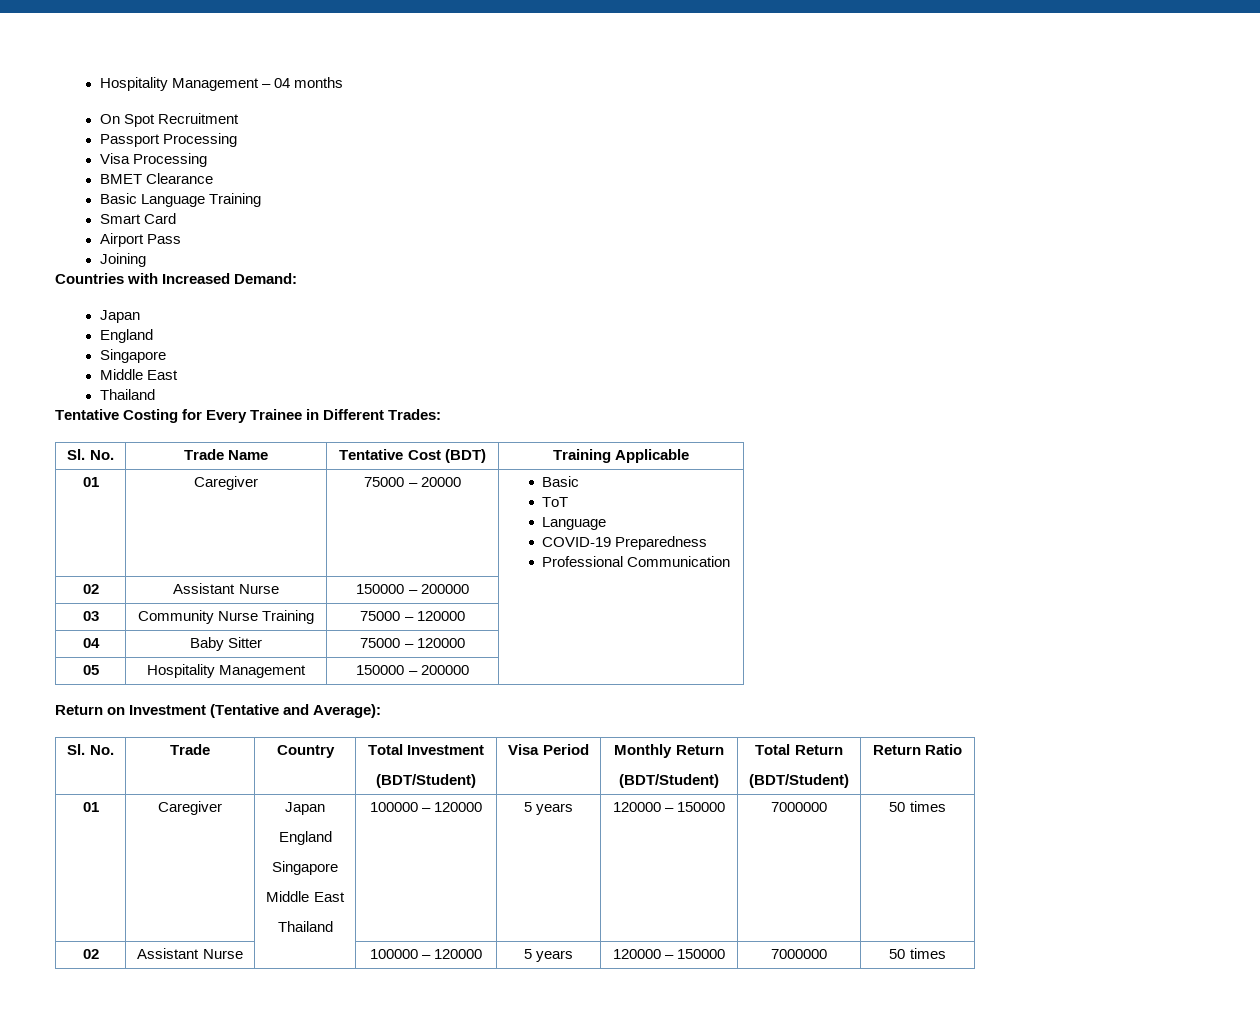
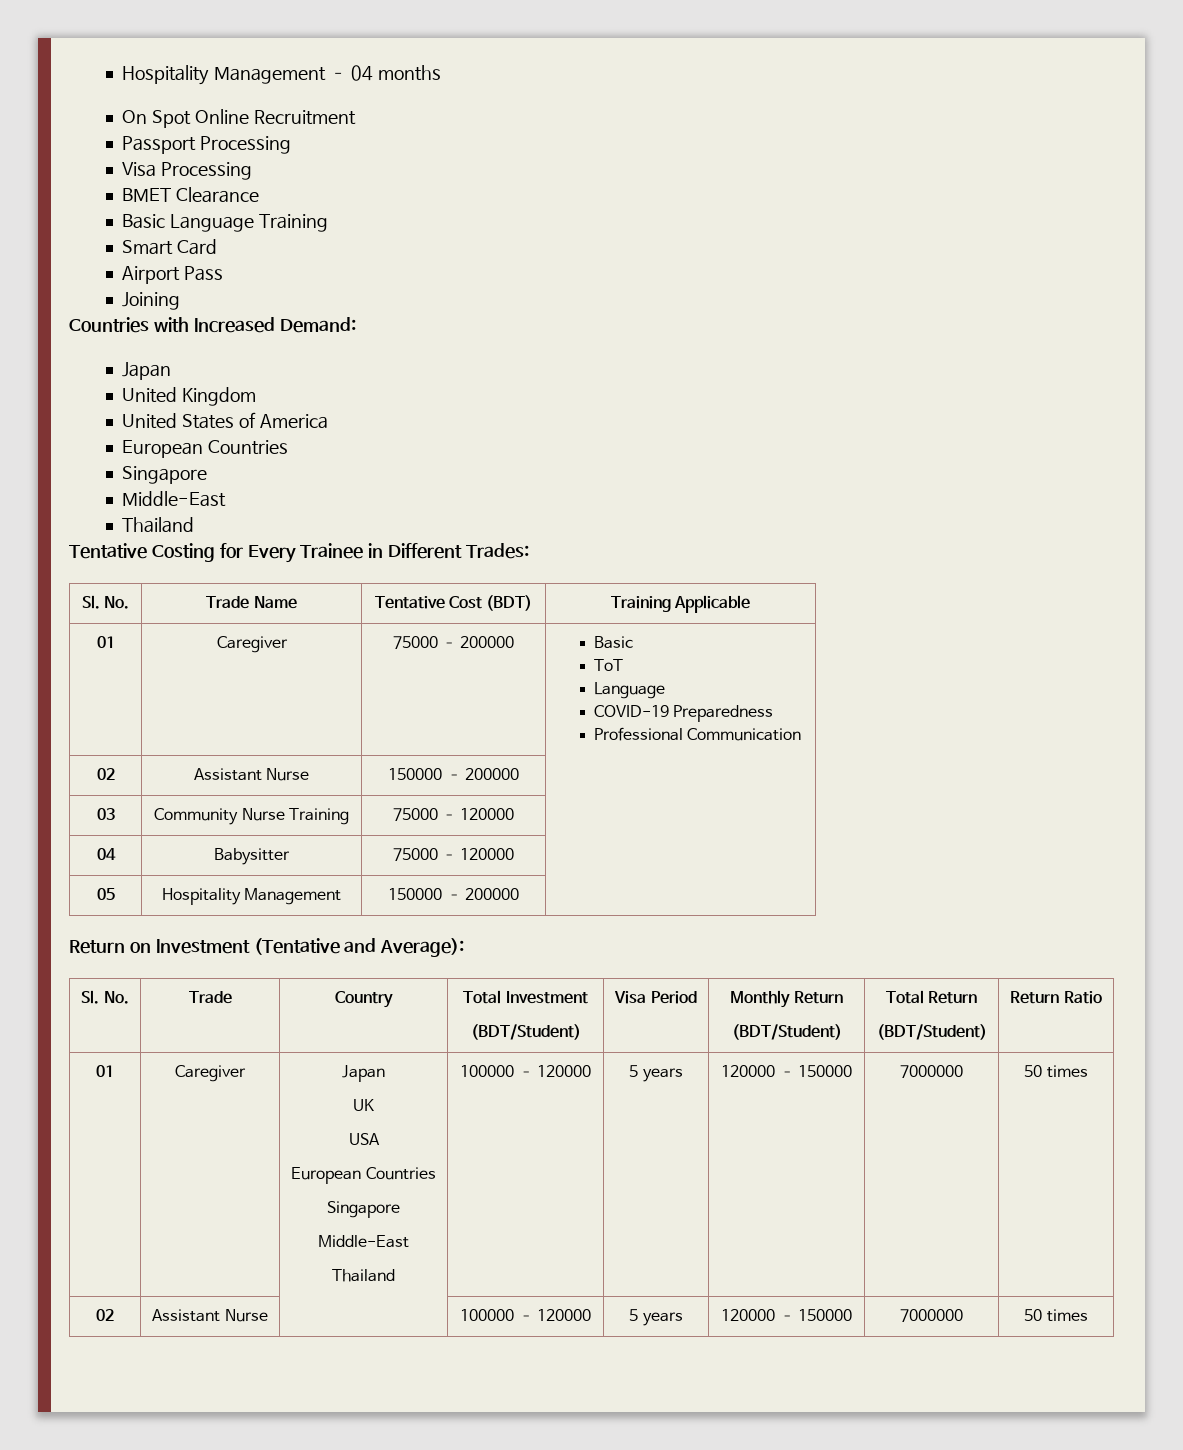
(155, 120) none -> [195,109,250,124] Online
[99,329,153,343] [99,349,166,363] [99,369,178,380] England // Singapore // Middle East -> [122,387,257,406] [122,412,329,429] [122,440,289,458] [122,466,208,484] [122,491,227,507] United Kingdom // United States of America // European Countries // Singapore // Middle-East
[420,477,461,487] 20000 -> [460,636,515,648] 200000
[189,637,263,651] Baby Sitter -> [214,848,290,865] Babysitter
[278,831,332,845] [272,861,338,875] [266,891,345,902] England // Singapore // Middle East -> [353,1099,374,1111] [348,1133,380,1145] [291,1167,436,1184] [327,1201,400,1218] [318,1235,409,1248] UK // USA // European Countries // Singapore // Middle-East

